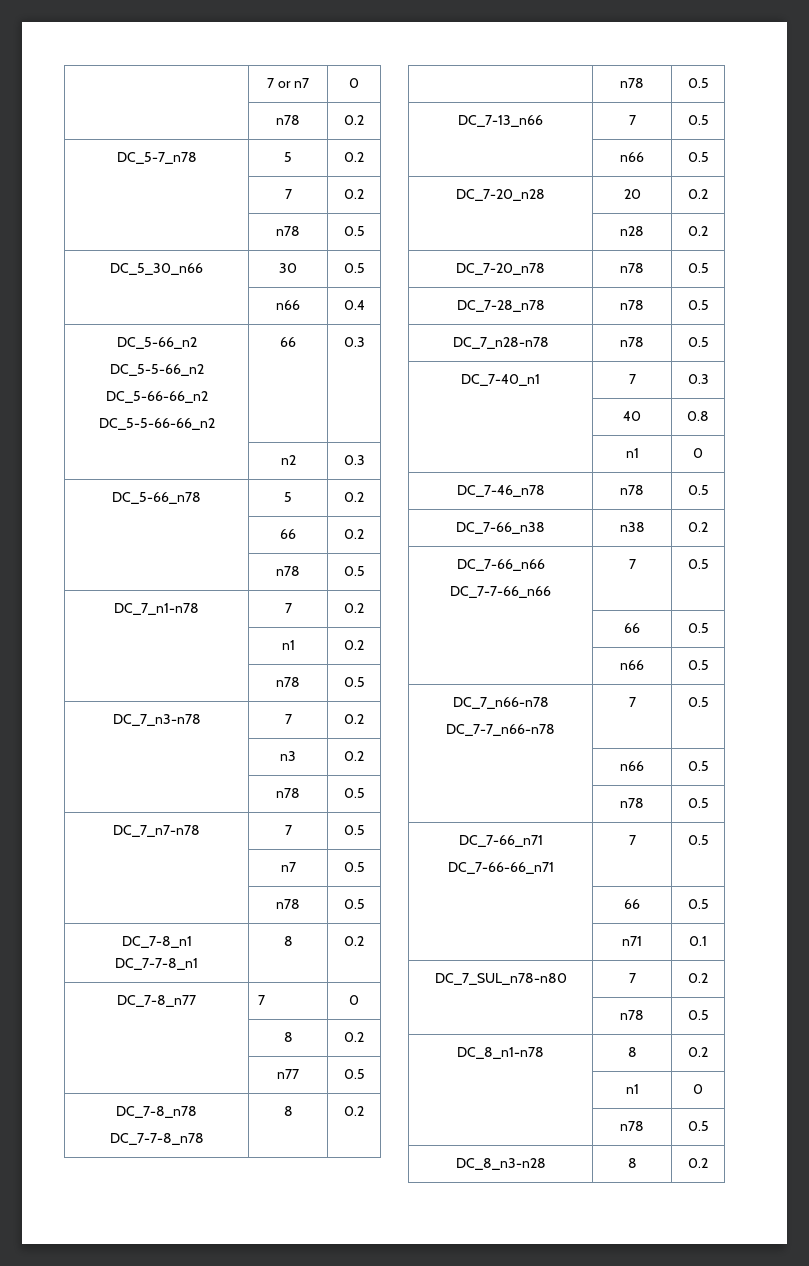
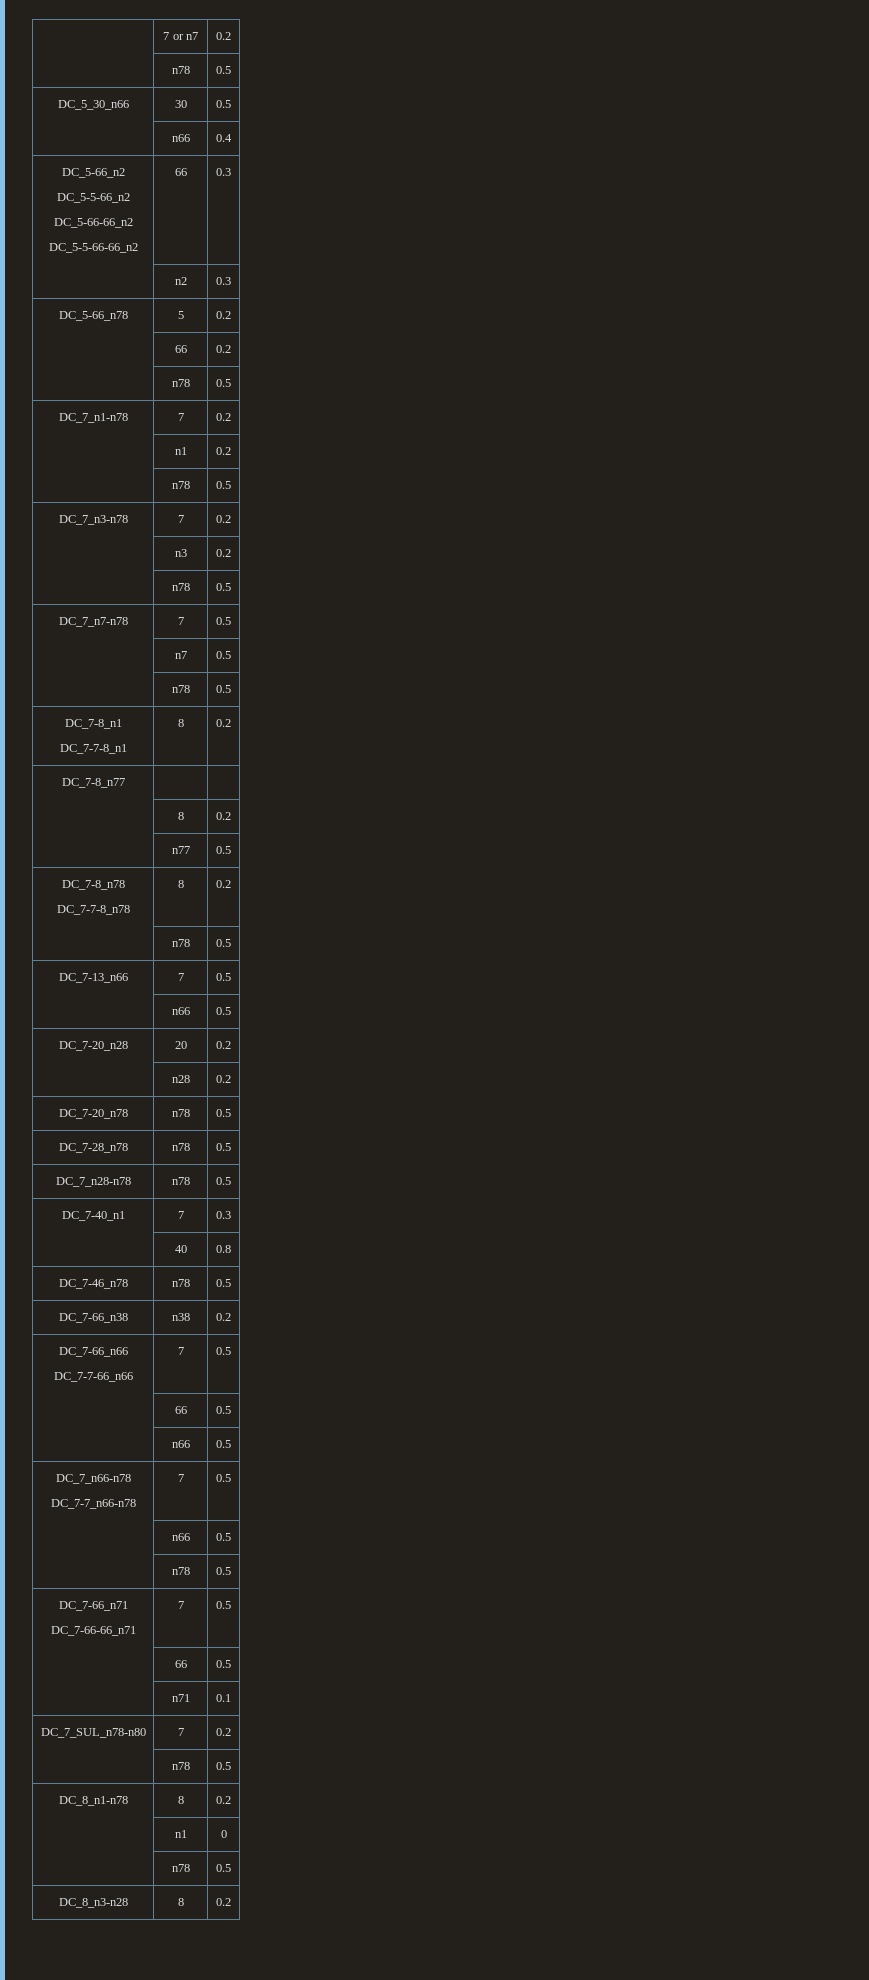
[349,78,359,88] [276,115,300,125] [344,115,364,125] [116,152,197,164] [284,152,292,162] [344,152,364,162] [284,189,292,199] | 0 // | n78 | 0.2 // DC_5-7_n78 | 5 | 0.2 // | 7 -> (198, 36) none
[258,995,266,1005] [349,995,359,1005] 7 | 0 -> (125, 783) |
[625,448,639,458] [693,448,703,458] // | n1 | 0 -> (231, 1249) none

